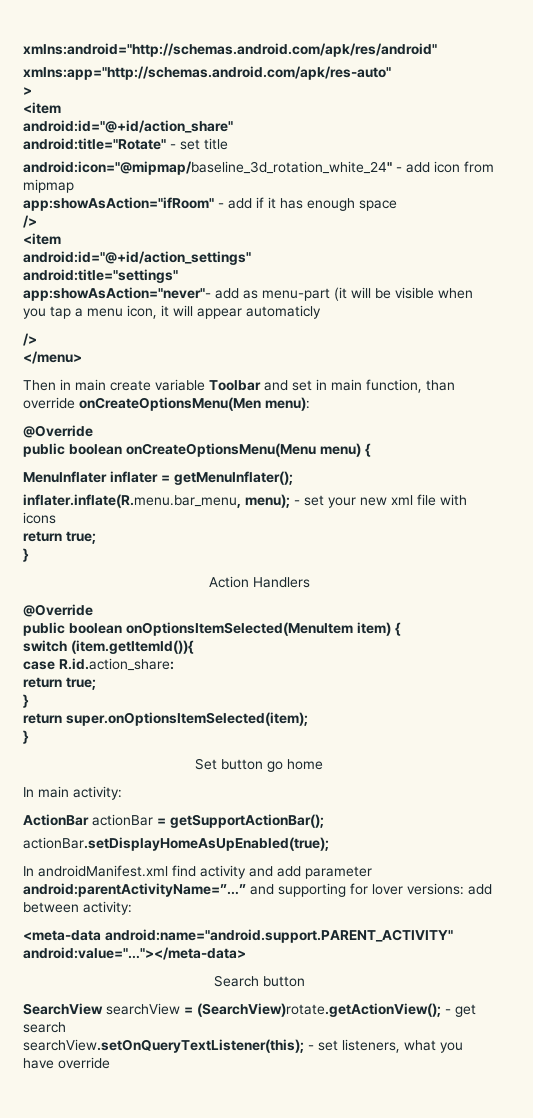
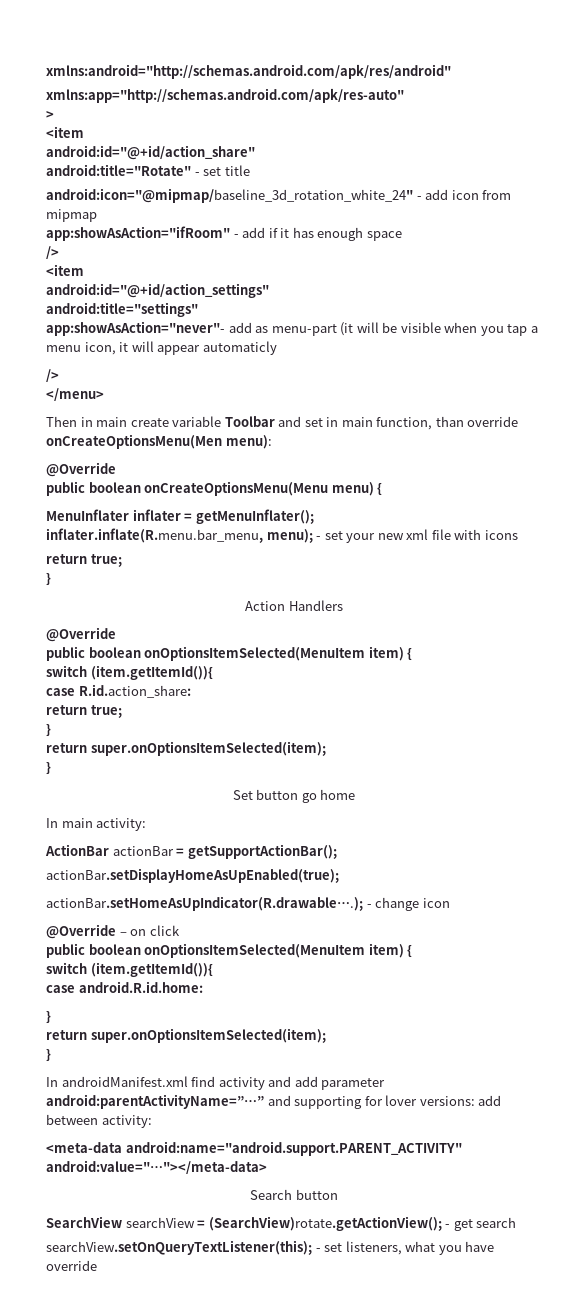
(329, 844) none -> [46,896,450,911] [46,924,180,939] [46,943,413,958] [46,962,213,977] [46,981,203,993] [46,1010,51,1024] [46,1028,326,1043] [46,1048,51,1062] // actionBar.setHomeAsUpIndicator(R.drawable….); - change icon // @Override – on click // public boolean onOptionsItemSelected(MenuItem item) { // switch (item.getItemId()){ // case android.R.id.home: // } // return super.onOptionsItemSelected(item); // }

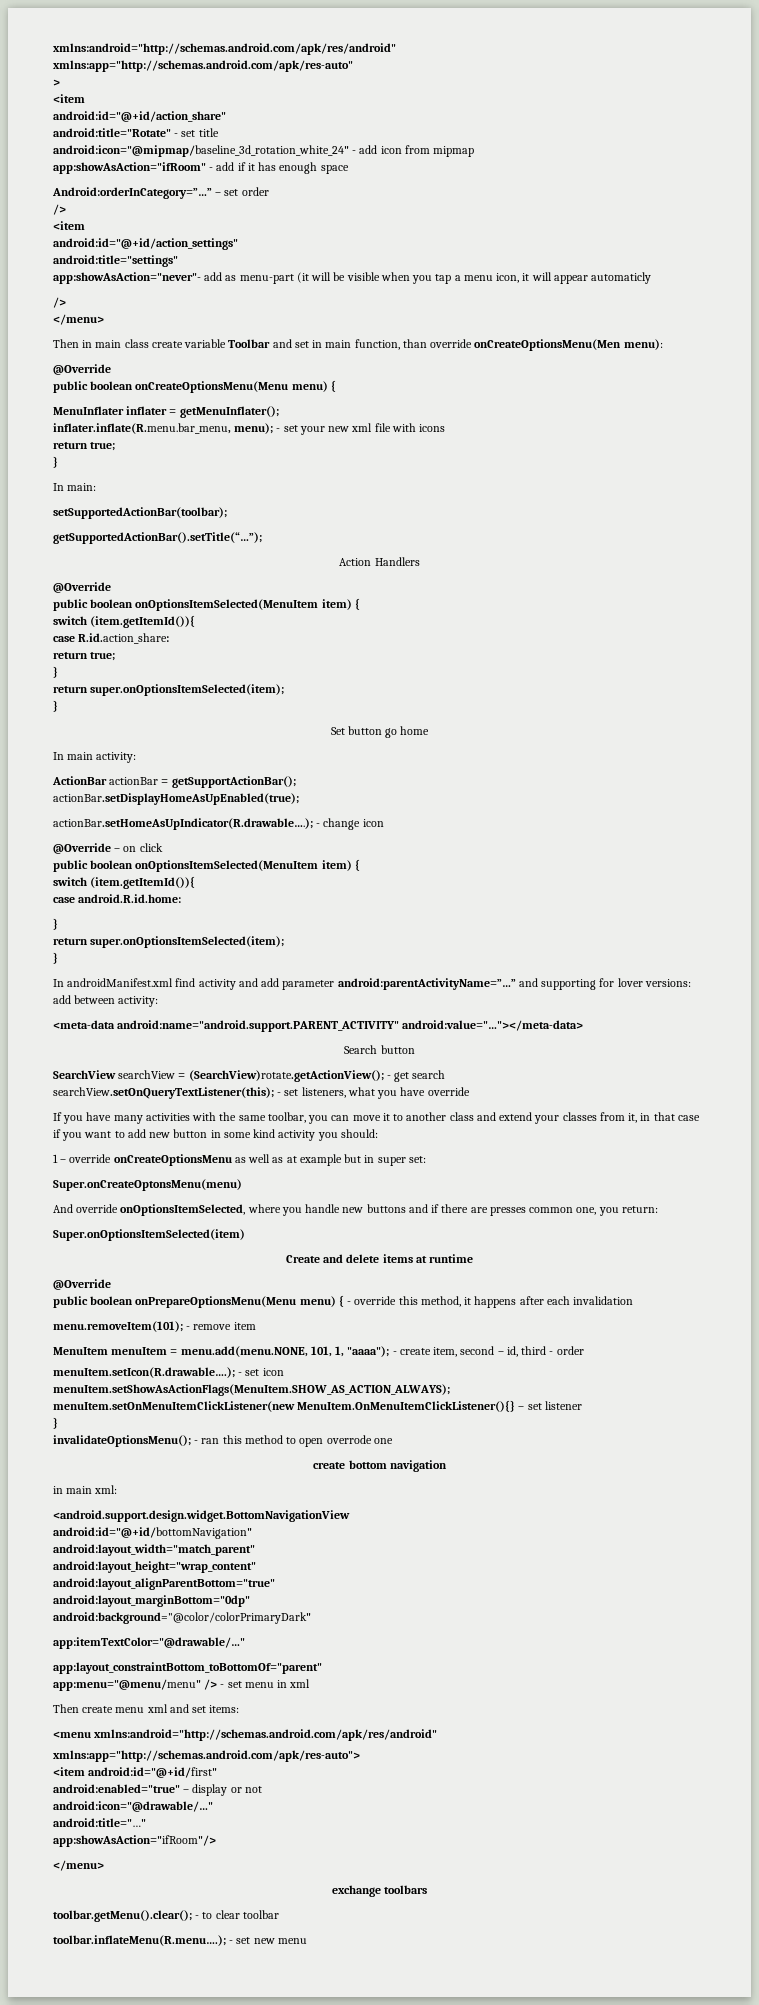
(402, 236) none -> [52,187,269,199] // Android:orderInCategory=”…” – set order
(128, 422) none -> [124,339,149,348] class
(51, 579) none -> [53,483,97,491] [53,507,227,519] [53,532,262,544] // In main: // setSupportedActionBar(toolbar); // getSupportedActionBar().setTitle(“…”);
(97, 1265) none -> [53,1112,700,1124] [53,1129,378,1141] [53,1154,426,1166] [53,1179,242,1191] [53,1204,658,1216] [53,1229,245,1241] [285,1254,474,1263] [53,1279,111,1290] [53,1295,634,1308] [53,1321,256,1332] [53,1346,584,1357] [53,1367,284,1378] [53,1384,450,1396] [53,1400,582,1412] [53,1417,58,1429] [53,1435,393,1447] [313,1460,447,1472] [53,1485,118,1494] [53,1510,350,1522] [53,1527,252,1539] [53,1544,255,1556] [53,1561,256,1573] [53,1578,275,1590] [53,1595,250,1607] [53,1612,311,1624] [53,1637,245,1649] [53,1662,322,1674] [53,1679,311,1691] [53,1704,240,1713] [53,1729,438,1741] [53,1750,360,1762] [53,1767,218,1778] [53,1784,262,1796] [53,1801,213,1812] [53,1818,146,1827] [53,1835,216,1847] [53,1860,104,1871] [331,1885,428,1897] [53,1910,279,1922] [53,1935,307,1946] // If you have many activities with the same toolbar, you can move it to another class and extend your classes from it, in that case if you want to add new button in some kind activity you should: // 1 – override onCreateOptionsMenu as well as at example but in super set: // Super.onCreateOptonsMenu(menu) // And override onOptionsItemSelected, where you handle new buttons and if there are presses common one, you return: // Super.onOptionsItemSelected(item) // Create and delete items at runtime // @Override // public boolean onPrepareOptionsMenu(Menu menu) { - override this method, it happens after each invalidation // menu.removeItem(101); - remove item // MenuItem menuItem = menu.add(menu.NONE, 101, 1, "aaaa"); - create item, second – id, third - order // menuItem.setIcon(R.drawable….); - set icon // menuItem.setShowAsActionFlags(MenuItem.SHOW_AS_ACTION_ALWAYS); // menuItem.setOnMenuItemClickListener(new MenuItem.OnMenuItemClickListener(){} – set listener // } // invalidateOptionsMenu(); - ran this method to open overrode one // create bottom navigation // in main xml: // <android.support.design.widget.BottomNavigationView // android:id="@+id/bottomNavigation" // android:layout_width="match_parent" // android:layout_height="wrap_content" // android:layout_alignParentBottom="true" // android:layout_marginBottom="0dp" // android:background="@color/colorPrimaryDark" // app:itemTextColor="@drawable/…" // app:layout_constraintBottom_toBottomOf="parent" // app:menu="@menu/menu" /> - set menu in xml // Then create menu xml and set items: // <menu xmlns:android="http://schemas.android.com/apk/res/android" // xmlns:app="http://schemas.android.com/apk/res-auto"> // <item android:id="@+id/first" // android:enabled="true" – display or not // android:icon="@drawable/…" // android:title="…" // app:showAsAction="ifRoom"/> // </menu> // exchange toolbars // toolbar.getMenu().clear(); - to clear toolbar // toolbar.inflateMenu(R.menu….); - set new menu

